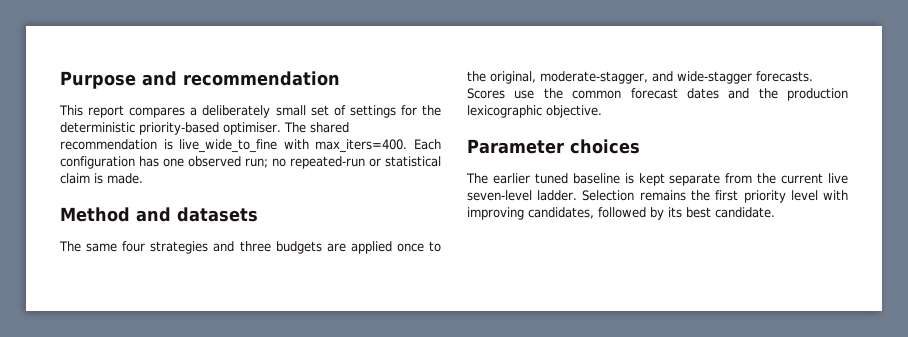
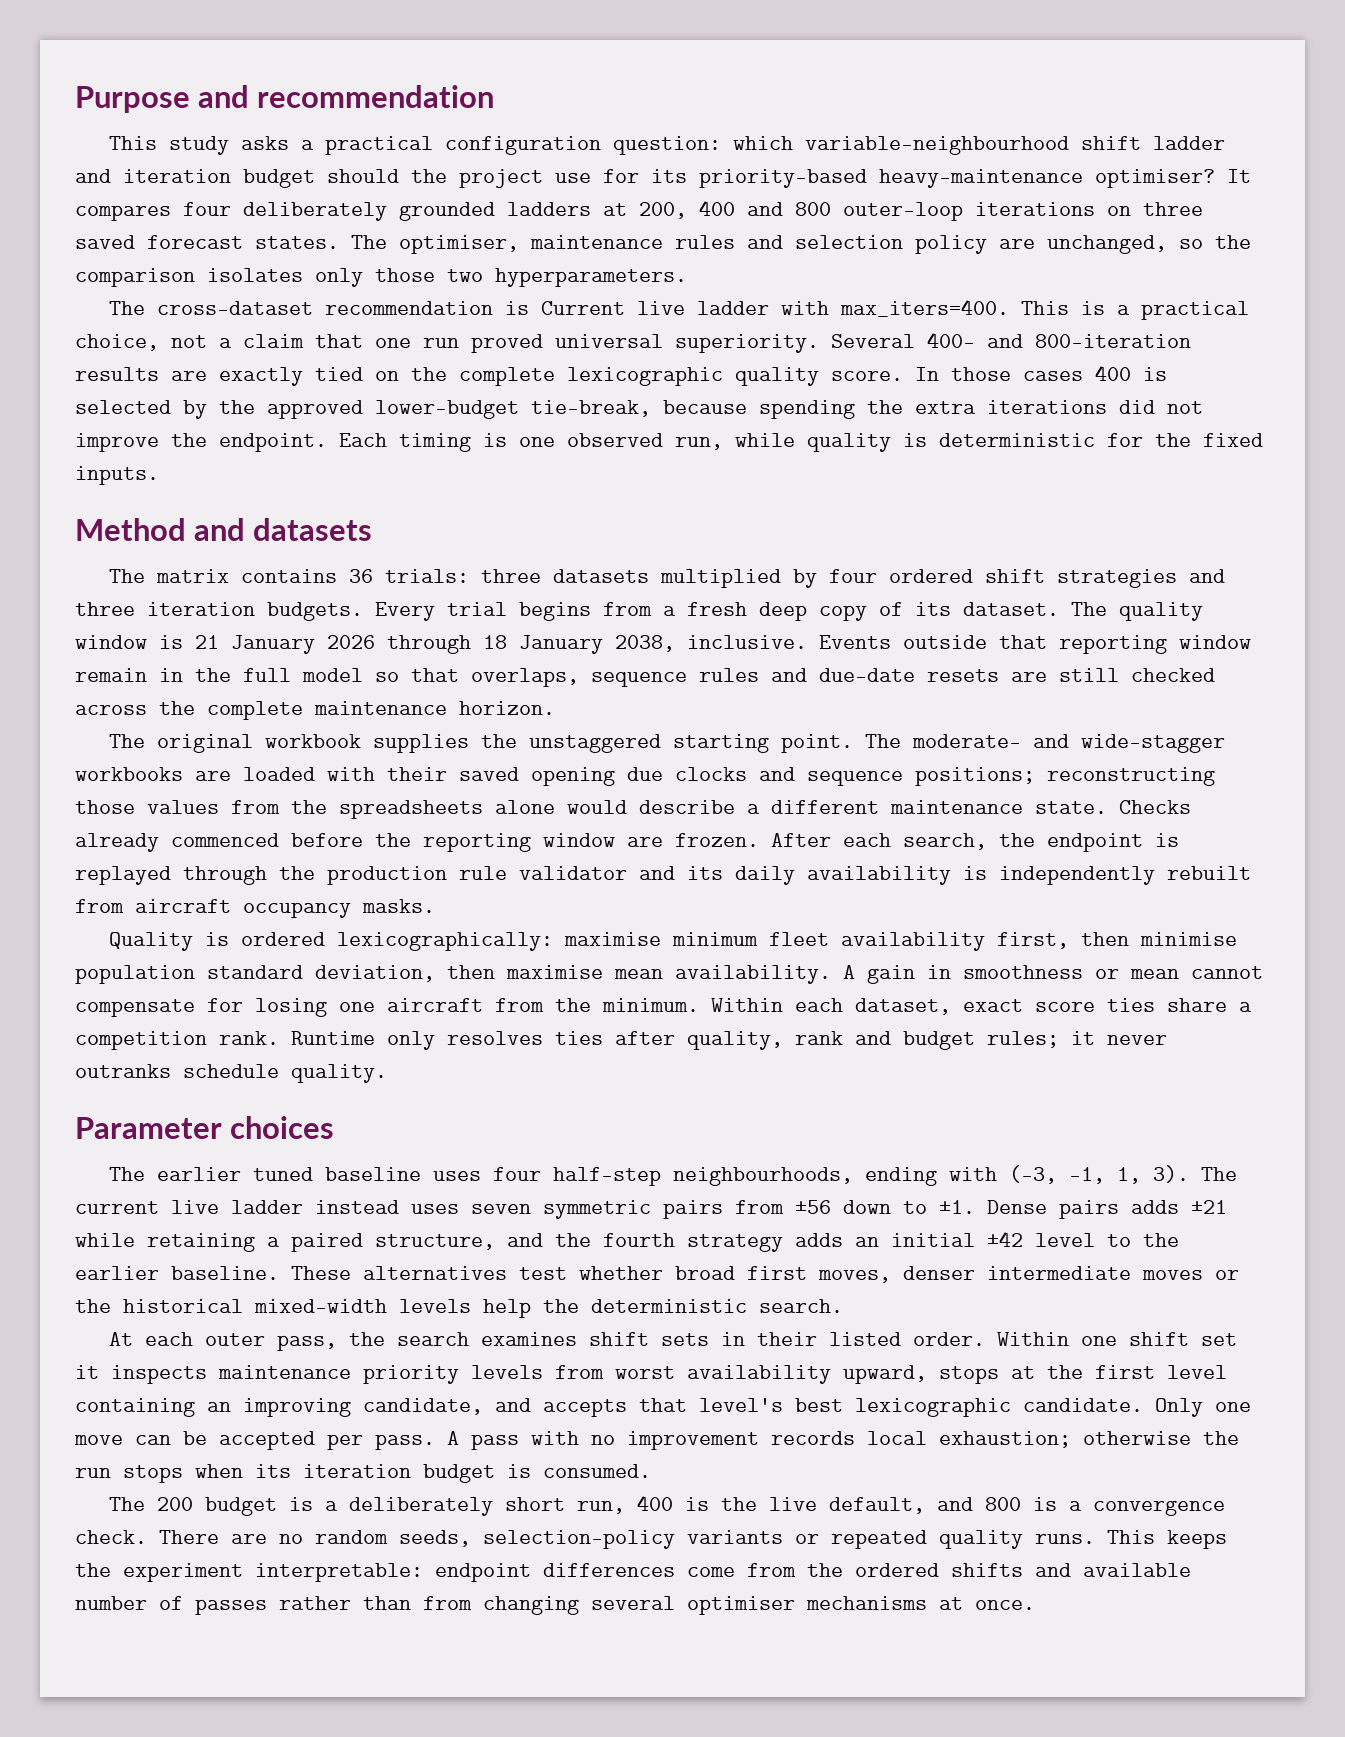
[88,105,442,118] [60,122,349,135] [60,139,441,153] [60,156,441,169] [60,173,143,184] [60,207,258,222] [59,241,442,254] [467,71,813,84] [467,88,848,101] [467,105,602,118] report compares a deliberately small set of settings for the deterministic priority-based optimiser. The shared recommendation is live_wide_to_fine with max_iters=400. Each configuration has one observed run; no repeated-run or statistical claim is made. // Method and datasets // The same four strategies and three budgets are applied once to the original, moderate-stagger, and wide-stagger forecasts. Scores use the common forecast dates and the production lexicographic objective. -> [168,136,1225,155] [75,169,1251,188] [75,200,1203,221] [75,235,1251,254] [75,268,687,287] [108,299,1249,320] [75,332,1191,353] [75,365,1167,386] [75,400,1203,419] [75,433,1263,452] [75,466,159,485] [75,518,373,541] [108,569,1225,588] [75,602,1203,621] [75,635,1251,654] [75,668,1215,687] [75,701,555,720] [108,734,1225,753] [75,767,1215,786] [75,800,1191,819] [75,833,1179,852] [75,866,1251,885] [75,899,435,918] [108,932,1237,951] [75,965,1263,984] [75,998,1252,1017] [75,1031,1167,1050] [75,1064,387,1083] study asks a practical configuration question: which variable-neighbourhood shift ladder and iteration budget should the project use for its priority-based heavy-maintenance optimiser? It compares four deliberately grounded ladders at 200, 400 and 800 outer-loop iterations on three saved forecast states. The optimiser, maintenance rules and selection policy are unchanged, so the comparison isolates only those two hyperparameters. // The cross-dataset recommendation is Current live ladder with max_iters=400. This is a practical choice, not a claim that one run proved universal superiority. Several 400- and 800-iteration results are exactly tied on the complete lexicographic quality score. In those cases 400 is selected by the approved lower-budget tie-break, because spending the extra iterations did not improve the endpoint. Each timing is one observed run, while quality is deterministic for the fixed inputs. // Method and datasets // The matrix contains 36 trials: three datasets multiplied by four ordered shift strategies and three iteration budgets. Every trial begins from a fresh deep copy of its dataset. The quality window is 21 January 2026 through 18 January 2038, inclusive. Events outside that reporting window remain in the full model so that overlaps, sequence rules and due-date resets are still checked across the complete maintenance horizon. // The original workbook supplies the unstaggered starting point. The moderate- and wide-stagger workbooks are loaded with their saved opening due clocks and sequence positions; reconstructing those values from the spreadsheets alone would describe a different maintenance state. Checks already commenced before the reporting window are frozen. After each search, the endpoint is replayed through the production rule validator and its daily availability is independently rebuilt from aircraft occupancy masks. // Quality is ordered lexicographically: maximise minimum fleet availability first, then minimise population standard deviation, then maximise mean availability. A gain in smoothness or mean cannot compensate for losing one aircraft from the minimum. Within each dataset, exact score ties share a competition rank. Runtime only resolves ties after quality, rank and budget rules; it never outranks schedule quality.
[624,173,848,186] [467,190,848,203] [467,207,775,220] is kept separate from the current live seven-level ladder. Selection remains the first priority level with improving candidates, followed by its best candidate. -> [432,1165,1237,1186] [75,1200,1227,1219] [75,1231,1179,1252] [75,1266,1239,1283] [75,1299,843,1318] [108,1332,1237,1351] [75,1365,1227,1384] [75,1398,1251,1417] [74,1431,1239,1450] [75,1464,651,1483] [108,1495,1225,1516] [75,1530,1227,1549] [75,1563,1191,1582] [75,1596,1035,1615] uses four half-step neighbourhoods, ending with (-3, -1, 1, 3). The current live ladder instead uses seven symmetric pairs from ±56 down to ±1. Dense pairs adds ±21 while retaining a paired structure, and the fourth strategy adds an initial ±42 level to the earlier baseline. These alternatives test whether broad first moves, denser intermediate moves or the historical mixed-width levels help the deterministic search. // At each outer pass, the search examines shift sets in their listed order. Within one shift set it inspects maintenance priority levels from worst availability upward, stops at the first level containing an improving candidate, and accepts that level's best lexicographic candidate. Only one move can be accepted per pass. A pass with no improvement records local exhaustion; otherwise the run stops when its iteration budget is consumed. // The 200 budget is a deliberately short run, 400 is the live default, and 800 is a convergence check. There are no random seeds, selection-policy variants or repeated quality runs. This keeps the experiment interpretable: endpoint differences come from the ordered shifts and available number of passes rather than from changing several optimiser mechanisms at once.

